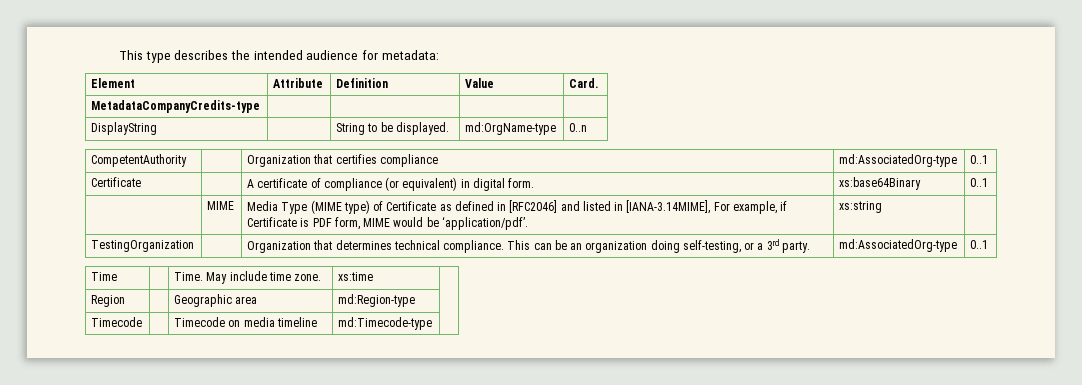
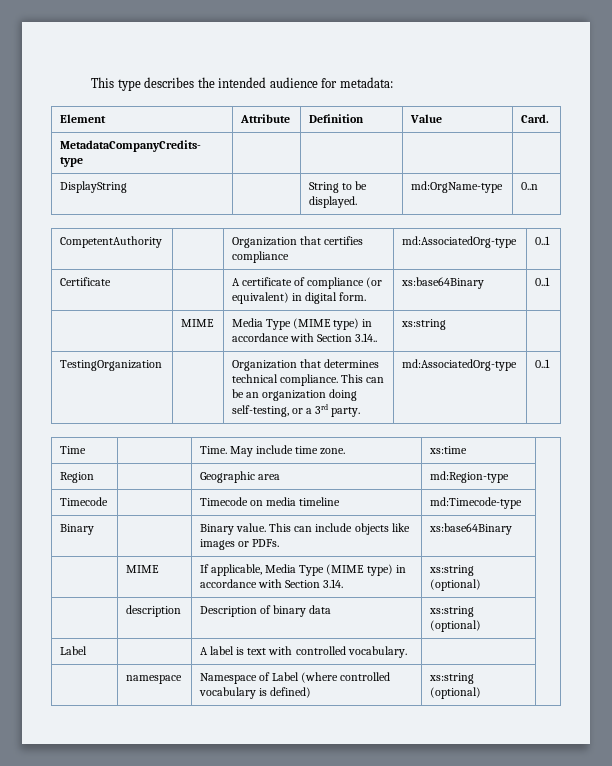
[373,200,788,214] [247,216,528,230] of Certificate as defined in [RFC2046] and listed in [IANA-3.14MIME], For example, if Certificate is PDF form, MIME would be ‘application/pdf’. -> [362,319,373,327] [232,333,378,342] in accordance with Section 3.14..
(433, 323) none -> [60,524,95,535] [200,523,410,535] [200,539,280,550] [429,523,513,535] [126,565,160,573] [200,564,406,576] [200,579,344,588] [429,565,475,576] [430,579,482,591] [126,605,182,617] [200,605,332,617] [429,606,475,617] [430,620,482,632] [60,646,88,655] [200,646,407,658] [126,675,183,684] [200,672,391,684] [199,687,312,699] [429,673,475,684] [430,687,482,699] // Binary | | Binary value. This can include objects like images or PDFs. | xs:base64Binary | // | MIME | If applicable, Media Type (MIME type) in accordance with Section 3.14. | xs:string (optional) | // | description | Description of binary data | xs:string (optional) | // Label | | A label is text with controlled vocabulary. | | // | namespace | Namespace of Label (where controlled vocabulary is defined) | xs:string (optional) |

